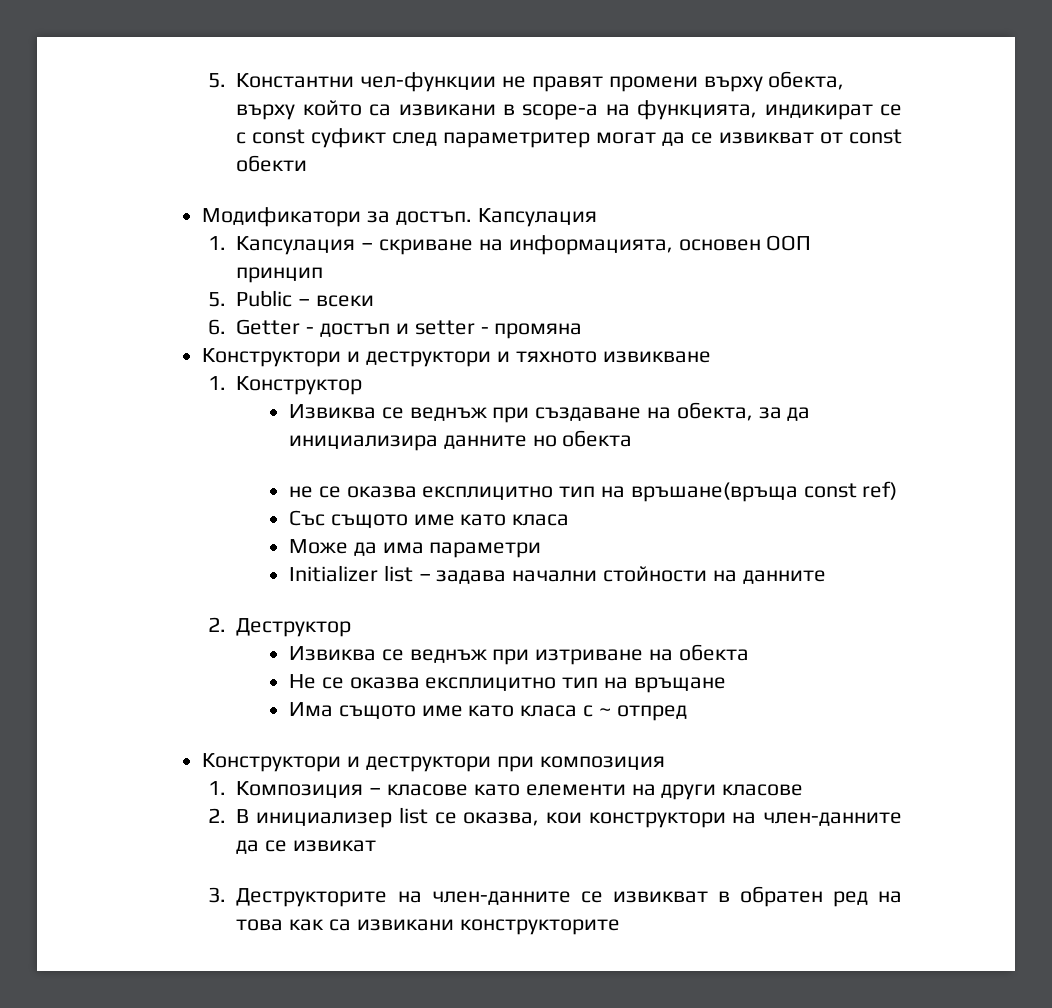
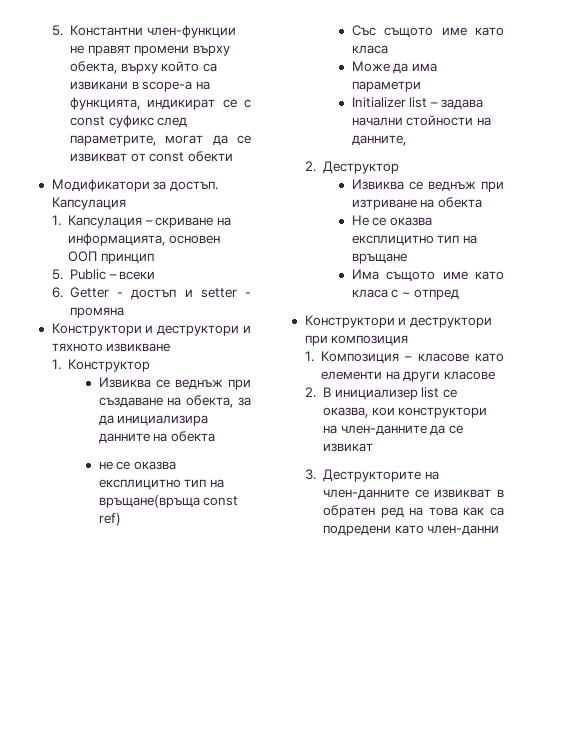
[360,72,497,92] чел-функции -> [146,25,236,38] член-функции
[311,128,591,148] суфикт след параметритер -> [108,115,188,128] [70,135,157,146] суфикс след параметрите,
[532,435,557,447] но -> [153,433,168,442] на
[630,482,798,502] връшане(връща -> [98,495,200,508] връщане(връща
[742,570,826,584] данните -> [351,135,406,146] данните,
[356,919,620,935] извикани конструкторите -> [323,525,500,536] подредени като член-данни

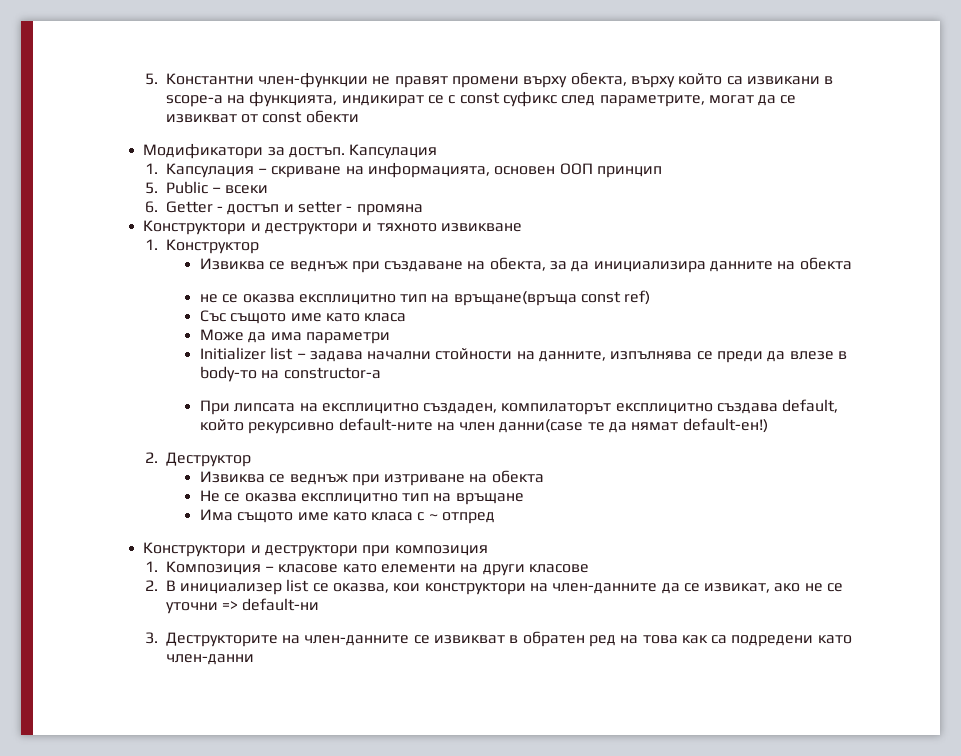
(406, 140) none -> [610,351,848,363] [199,366,381,382] [199,399,839,415] [199,418,768,434] изпълнява се преди да влезе в body-то на constructor-a // При липсата на експлицитно създаден, компилаторът експлицитно създава default, който рекурсивно default-ните на член данни(case те да нямат default-ен!)
[323,443,374,452] извикат -> [704,583,844,593] [165,598,320,614] извикат, ако не се уточни => default-ни

